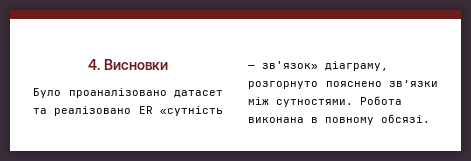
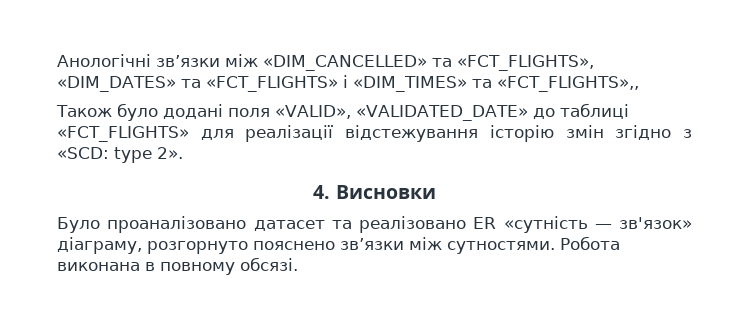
(88, 64) none -> [57,54,594,71] [57,75,639,92] [56,103,629,121] [57,125,692,142] [57,147,183,163] Анологічні зв’язки між «DIM_CANCELLED» та «FCT_FLIGHTS», «DIM_DATES» та «FCT_FLIGHTS» і «DIM_TIMES» та «FCT_FLIGHTS»,, // Також було додані поля «VALID», «VALIDATED_DATE» до таблиці «FCT_FLIGHTS» для реалізації відстежування історію змін згідно з «SCD: type 2». //

